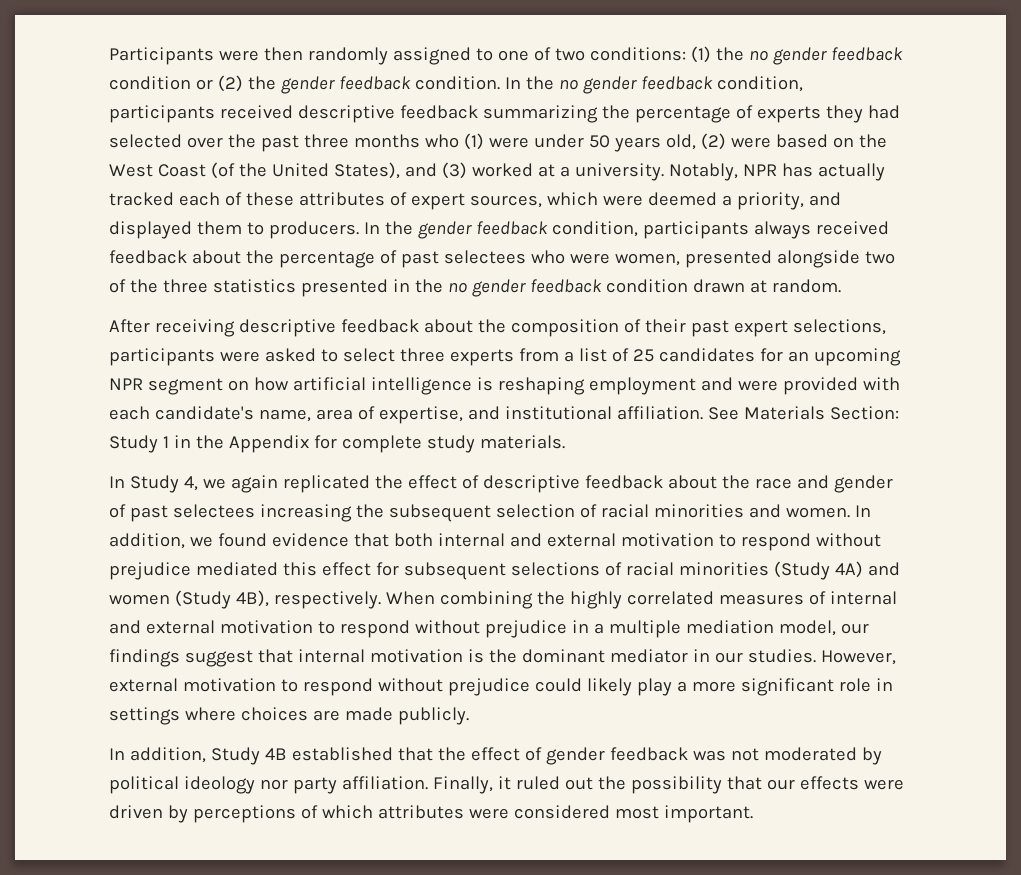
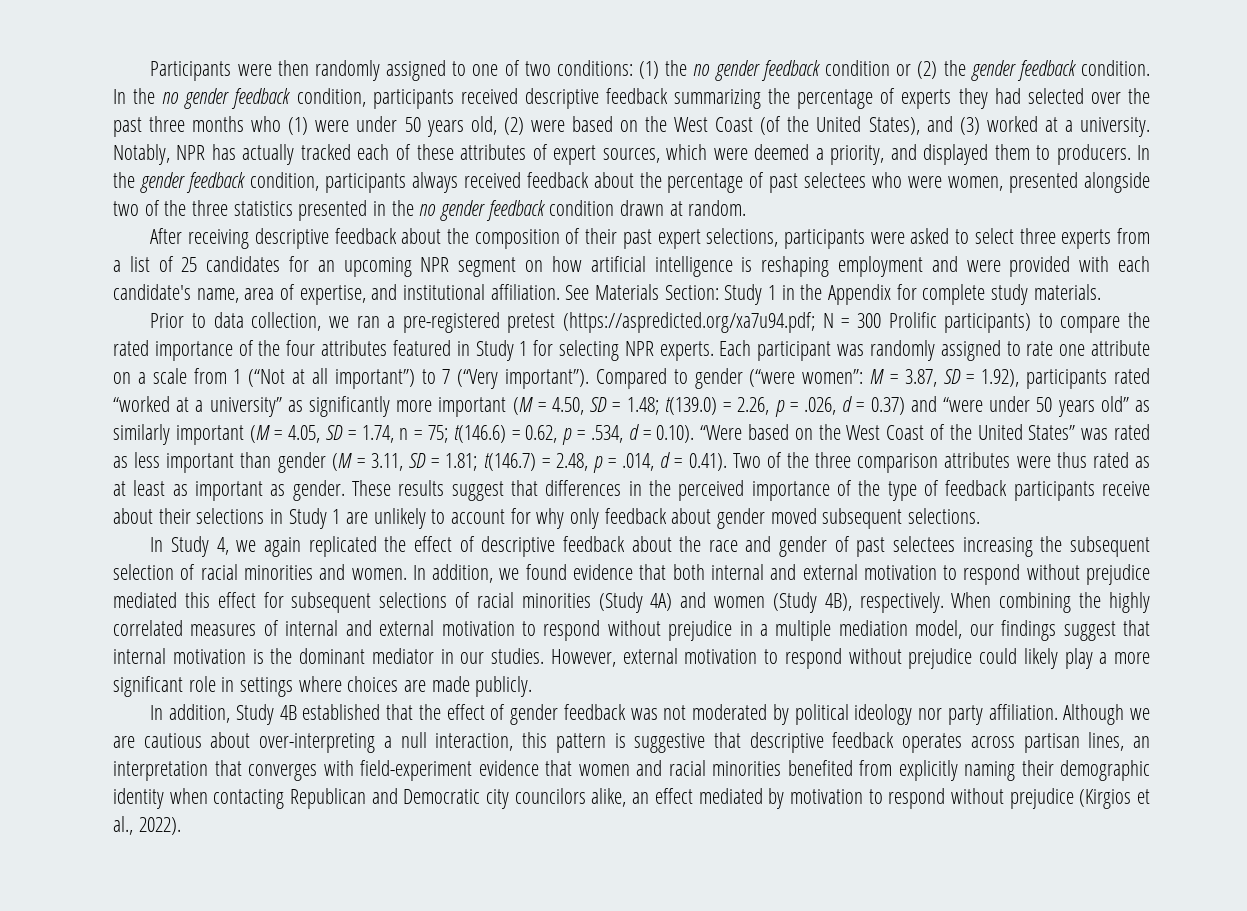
(565, 442) none -> [150,312,1150,333] [113,340,1151,361] [113,368,1151,389] [113,396,1151,417] [113,424,1150,445] [113,452,1151,473] [113,480,1151,501] [113,508,981,529] // Prior to data collection, we ran a pre-registered pretest (https://aspredicted.org/xa7u94.pdf; N = 300 Prolific participants) to compare the rated importance of the four attributes featured in Study 1 for selecting NPR experts. Each participant was randomly assigned to rate one attribute on a scale from 1 (“Not at all important”) to 7 (“Very important”). Compared to gender (“were women”: M = 3.87, SD = 1.92), participants rated “worked at a university” as significantly more important (M = 4.50, SD = 1.48; t(139.0) = 2.26, p = .026, d = 0.37) and “were under 50 years old” as similarly important (M = 4.05, SD = 1.74, n = 75; t(146.6) = 0.62, p = .534, d = 0.10). “Were based on the West Coast of the United States” was rated as less important than gender (M = 3.11, SD = 1.81; t(146.7) = 2.48, p = .014, d = 0.41). Two of the three comparison attributes were thus rated as at least as important as gender. These results suggest that differences in the perceived importance of the type of feedback participants receive about their selections in Study 1 are unlikely to account for why only feedback about gender moved subsequent selections.
[432,776,904,794] [109,805,753,823] Finally, it ruled out the possibility that our effects were driven by perceptions of which attributes were considered most important. -> [1063,704,1150,725] [113,732,1150,753] [113,760,1150,781] [113,788,1151,809] [113,816,181,835] Although we are cautious about over-interpreting a null interaction, this pattern is suggestive that descriptive feedback operates across partisan lines, an interpretation that converges with field-experiment evidence that women and racial minorities benefited from explicitly naming their demographic identity when contacting Republican and Democratic city councilors alike, an effect mediated by motivation to respond without prejudice (Kirgios et al., 2022).

